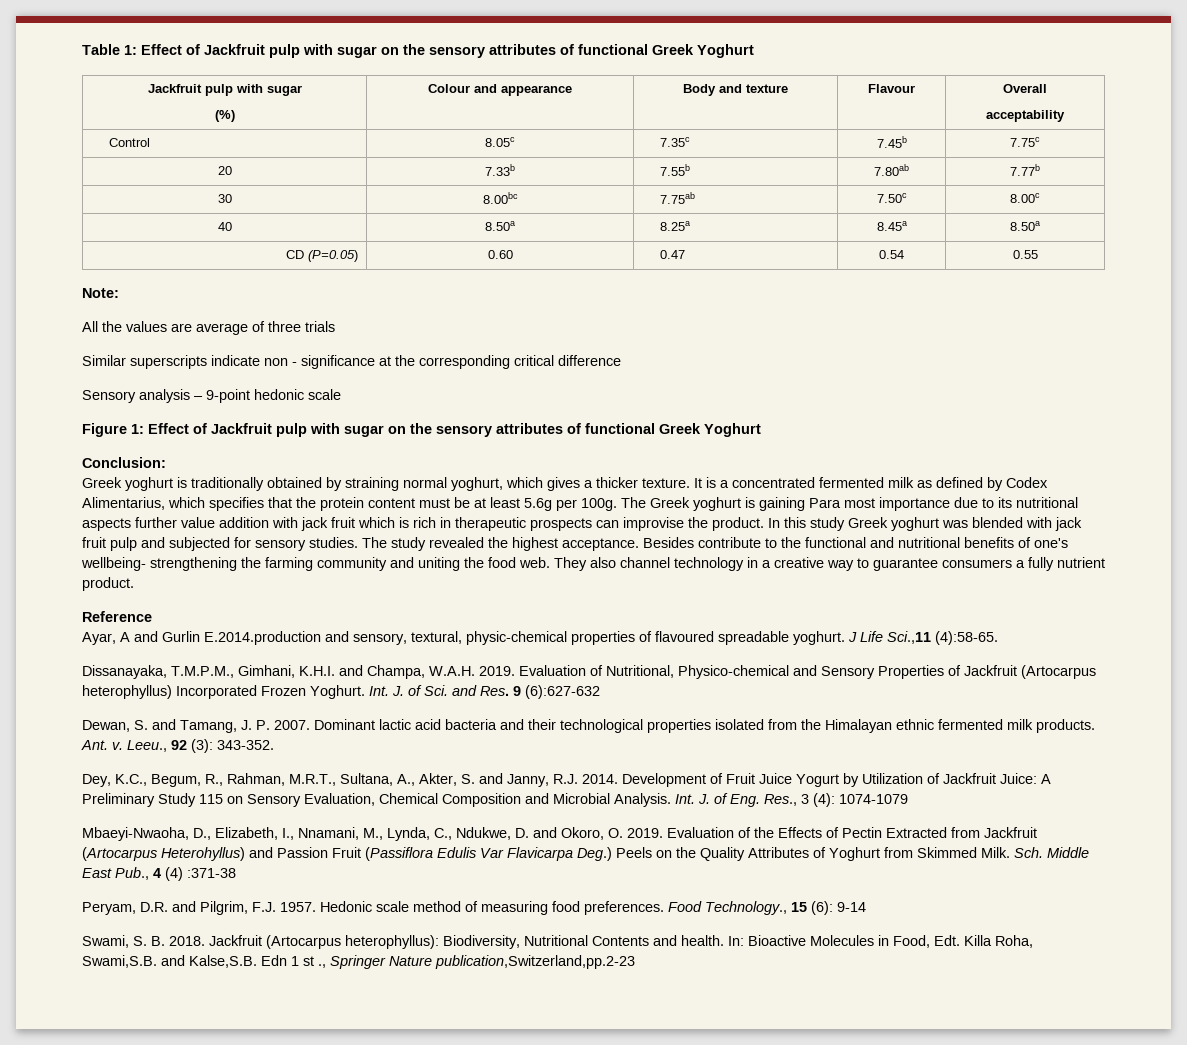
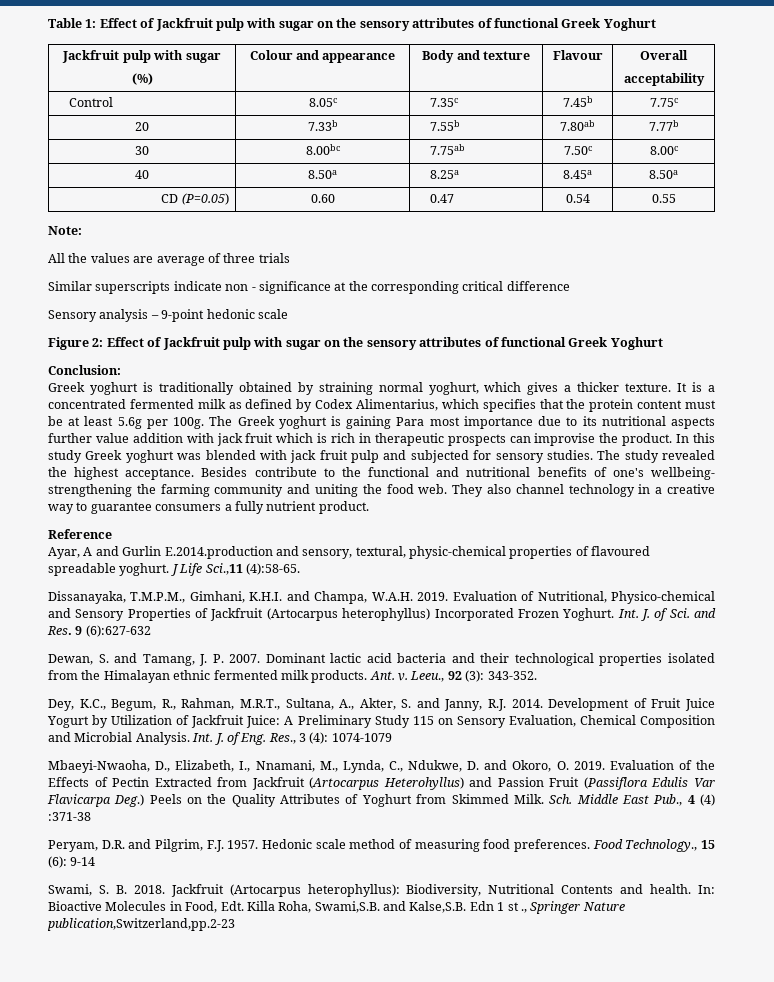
[131,424,144,434] 1: -> [92,338,104,347] 2:

